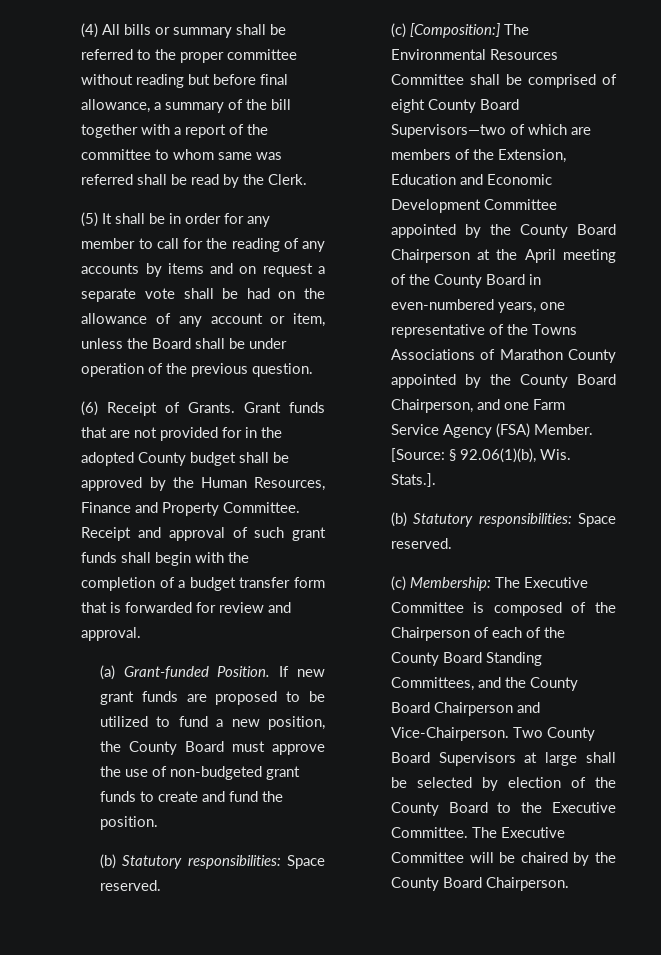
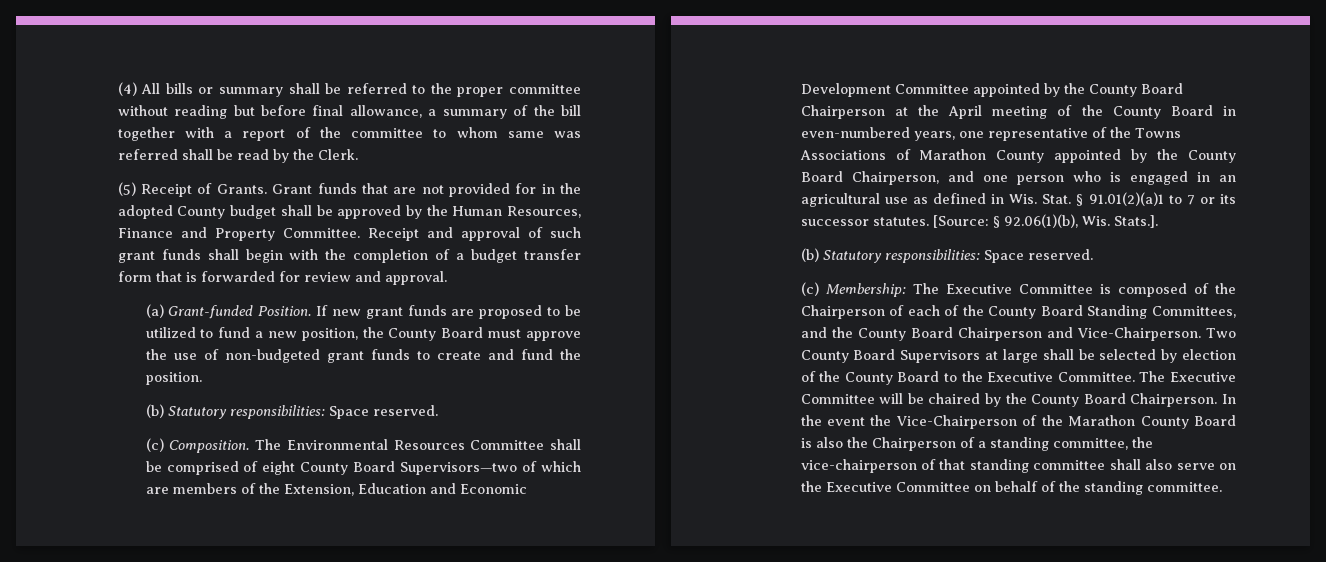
[102,213,271,227] [81,238,326,252] [81,263,325,277] [81,288,325,302] [81,313,325,327] [81,338,288,349] [81,363,314,377] [81,401,99,416] It shall be in order for any member to call for the reading of any accounts by items and on request a separate vote shall be had on the allowance of any account or item, unless the Board shall be under operation of the previous question. // (6) -> (136, 189) none
[409,23,500,38] [Composition:] -> [169,440,250,453] Composition.
[532,399,565,410] [390,423,593,438] Farm Service Agency (FSA) Member. -> [1016,171,1237,185] [800,192,1236,207] [800,217,929,226] person who is engaged in an agricultural use as defined in Wis. Stat. § 91.01(2)(a)1 to 7 or its successor statutes.
(569, 884) none -> [1222,394,1236,404] [800,415,1236,429] [800,437,1153,451] [800,459,1236,473] [800,481,1222,495] In the event the Vice-Chairperson of the Marathon County Board is also the Chairperson of a standing committee, the vice-chairperson of that standing committee shall also serve on the Executive Committee on behalf of the standing committee.

